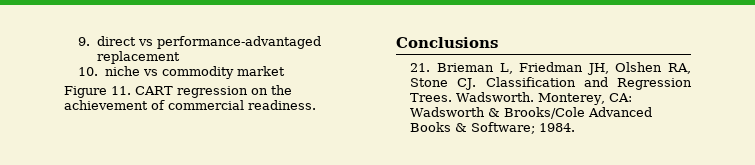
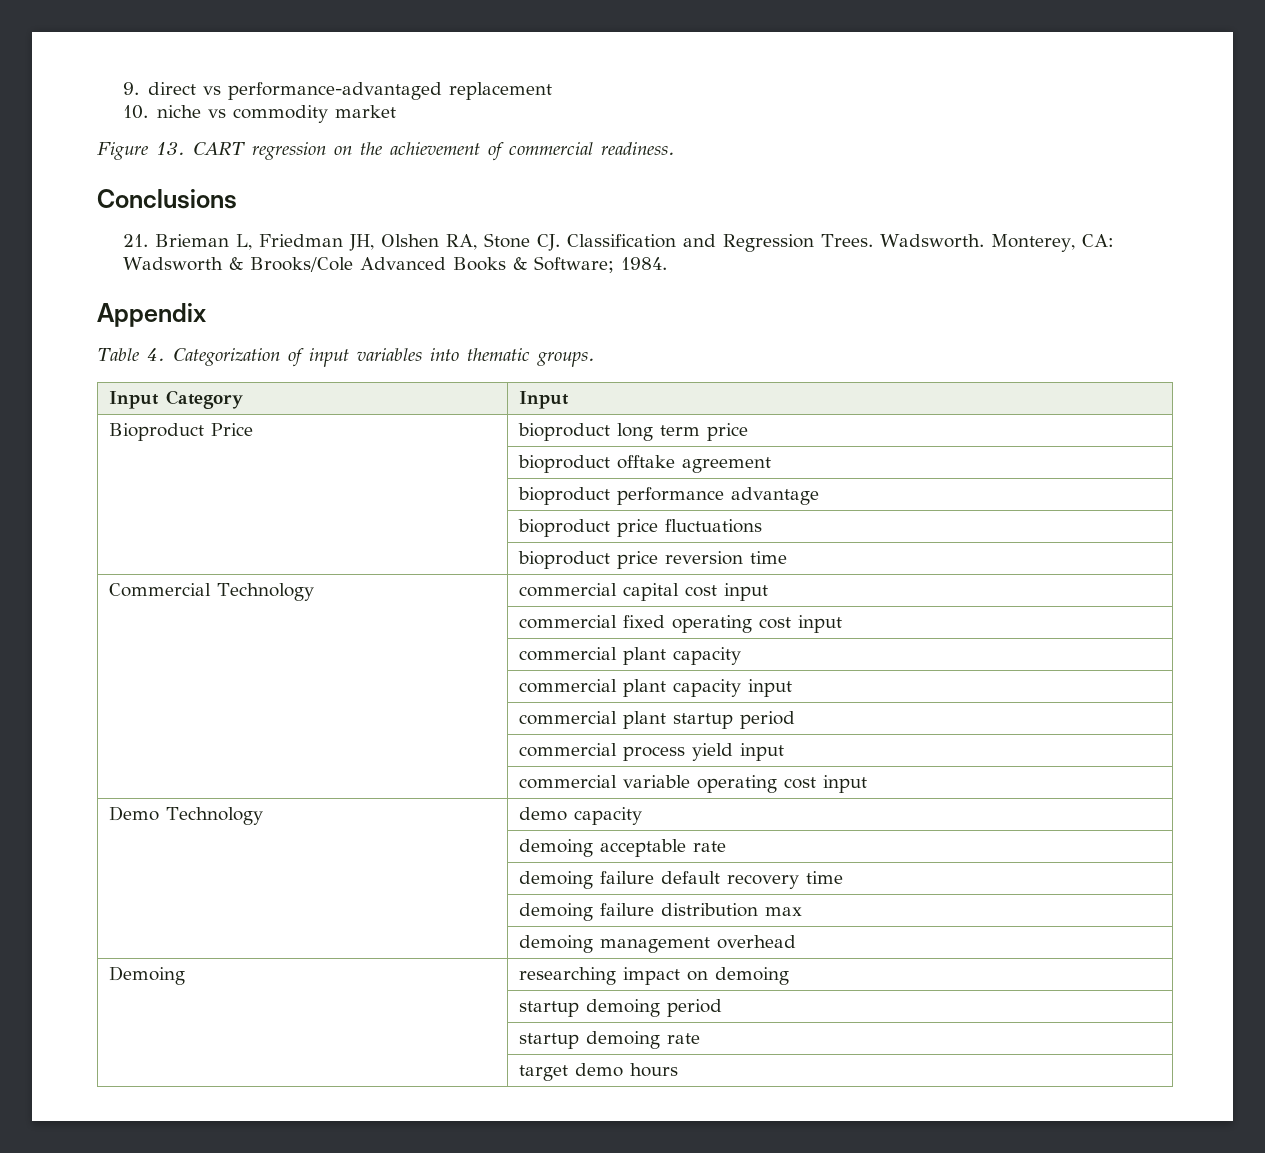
[111,86,131,95] 11. -> [156,142,185,155] 13.
(576, 127) none -> [97,303,206,327] [97,348,595,367] [109,390,244,409] [519,391,570,409] [109,423,254,441] [518,423,749,441] [518,455,772,473] [518,487,820,505] [518,519,763,537] [518,551,788,569] [109,583,315,601] [519,583,769,601] [519,615,843,633] [519,647,742,665] [519,679,793,697] [519,711,796,729] [519,743,785,761] [519,775,868,793] [109,806,264,825] [519,807,643,825] [519,839,727,857] [519,871,844,889] [519,903,803,921] [519,935,797,953] [109,966,186,985] [519,967,790,985] [519,999,723,1017] [519,1031,701,1049] [519,1063,679,1081] // Appendix // Table 4. Categorization of input variables into thematic groups. // Input Category | Input // Bioproduct Price | bioproduct long term price // | bioproduct offtake agreement // | bioproduct performance advantage // | bioproduct price fluctuations // | bioproduct price reversion time // Commercial Technology | commercial capital cost input // | commercial fixed operating cost input // | commercial plant capacity // | commercial plant capacity input // | commercial plant startup period // | commercial process yield input // | commercial variable operating cost input // Demo Technology | demo capacity // | demoing acceptable rate // | demoing failure default recovery time // | demoing failure distribution max // | demoing management overhead // Demoing | researching impact on demoing // | startup demoing period // | startup demoing rate // | target demo hours

